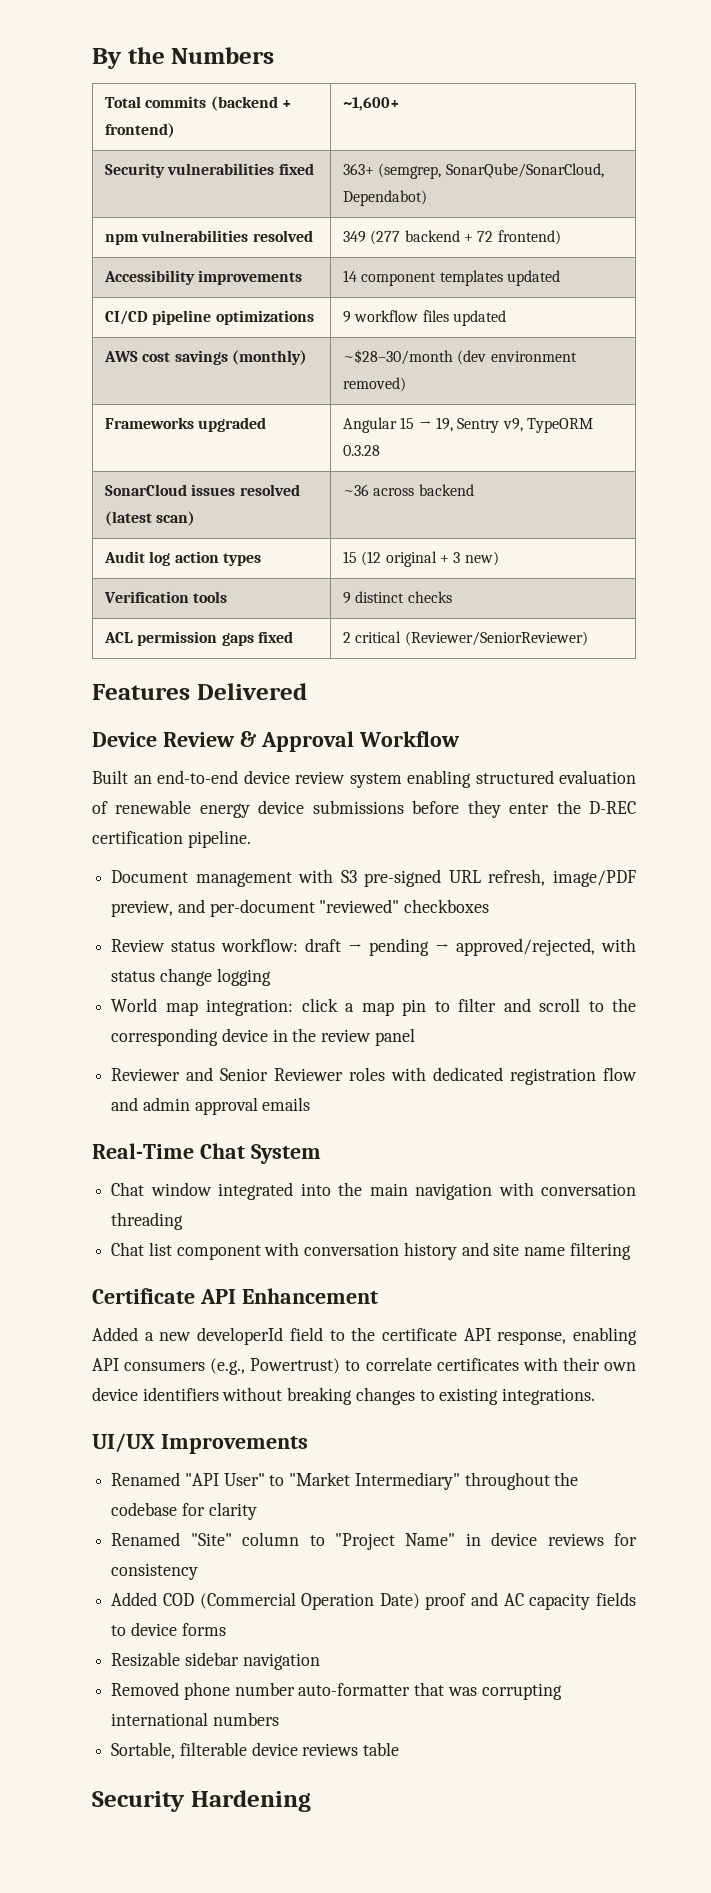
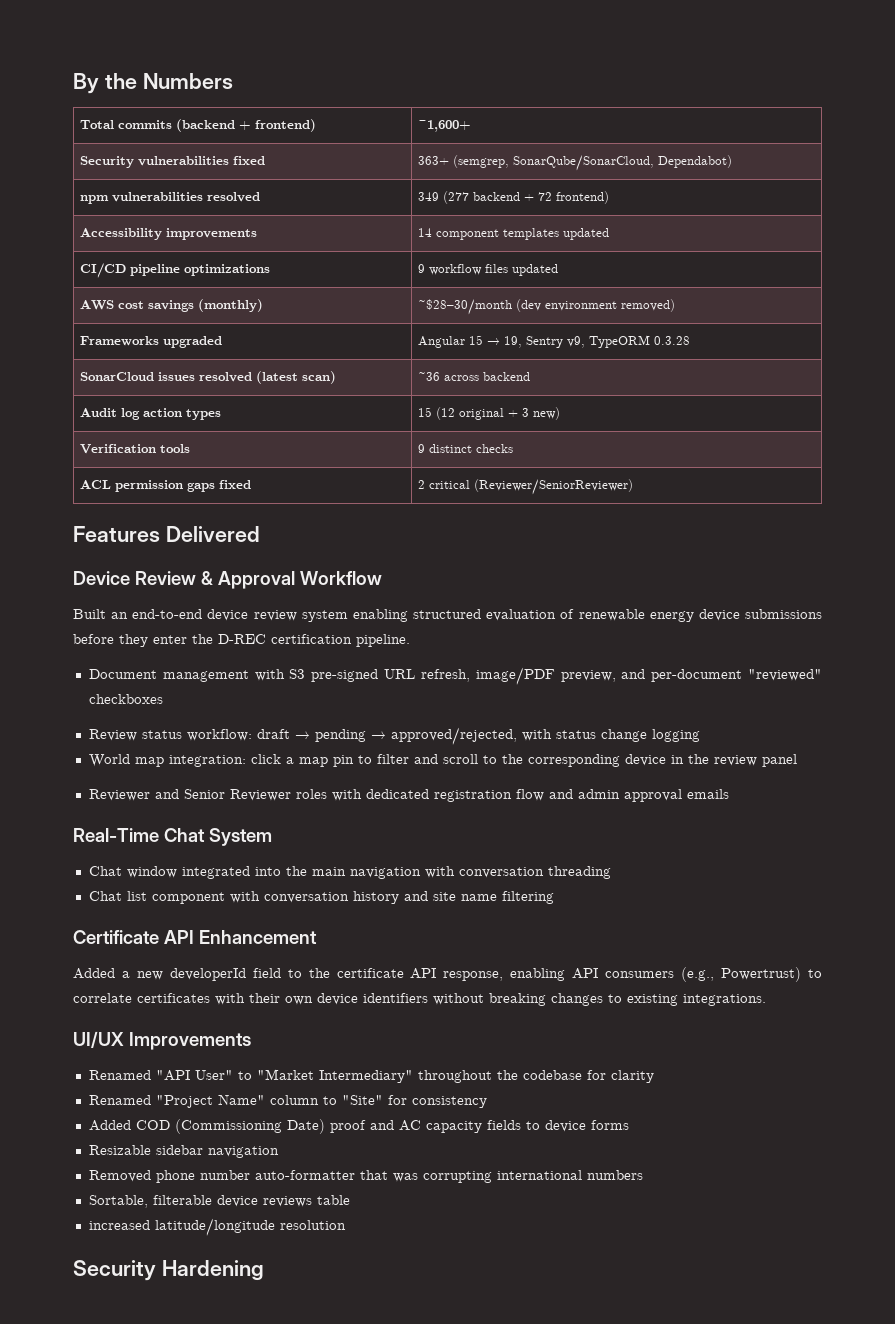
[190,1532,604,1550] "Site" column to "Project Name" in device reviews -> [155,1094,383,1108] "Project Name" column to "Site"
[199,1592,375,1610] (Commercial Operation -> [174,1119,282,1134] (Commissioning
(400, 1749) none -> [88,1218,346,1236] // increased latitude/longitude resolution

